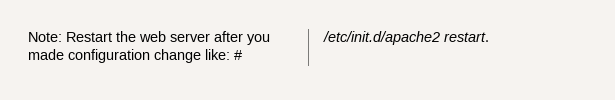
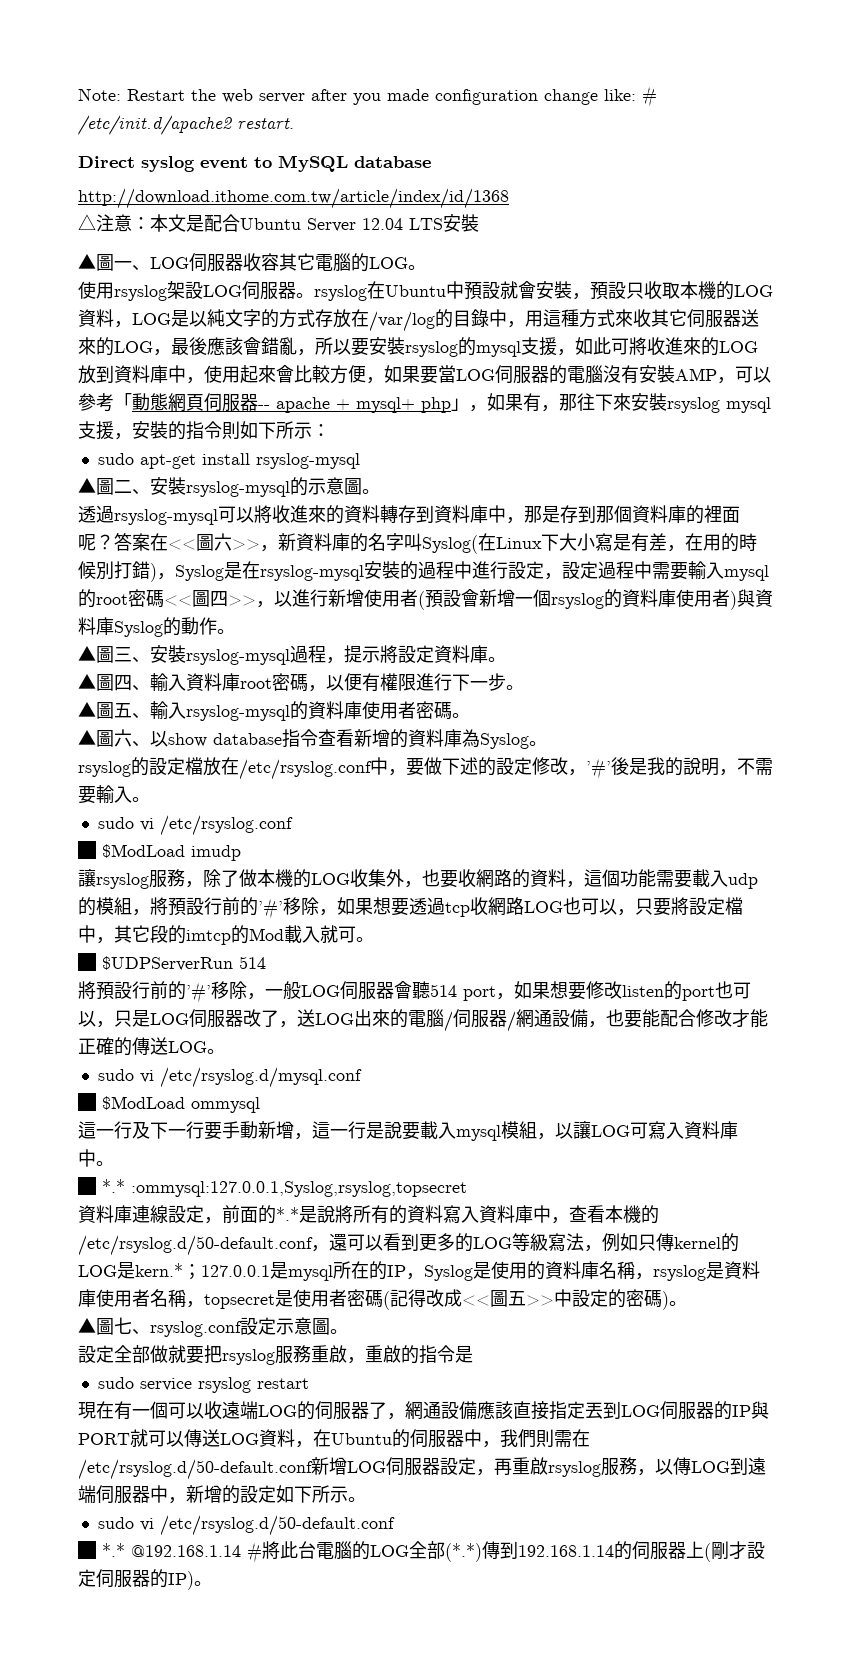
(489, 37) none -> [78,155,431,172] [78,188,509,209] [78,214,479,232] [78,253,426,272] [78,281,773,301] [78,309,759,332] [78,337,758,357] [78,365,771,384] [78,393,771,413] [78,421,330,440] [97,453,360,469] [78,477,380,497] [78,505,740,525] [78,533,757,554] [78,561,769,582] [78,589,773,610] [78,617,235,637] [78,645,506,665] [78,673,524,692] [78,701,470,721] [78,729,547,749] [78,757,773,780] [78,785,150,804] [97,815,293,836] [78,841,241,861] [78,869,758,889] [78,897,743,919] [78,925,374,945] [78,953,266,972] [78,981,751,1003] [78,1009,768,1032] [78,1037,225,1056] [97,1067,362,1088] [78,1093,260,1113] [78,1121,738,1141] [78,1149,114,1167] [78,1177,467,1197] [78,1205,659,1224] [78,1233,739,1256] [78,1261,760,1281] [78,1289,687,1310] [78,1317,348,1337] [78,1345,473,1365] [97,1377,309,1393] [78,1401,769,1420] [78,1429,590,1448] [78,1457,766,1480] [78,1485,366,1504] [97,1515,395,1536] [78,1541,765,1563] [78,1569,212,1590] // Direct syslog event to MySQL database // http://download.ithome.com.tw/article/index/id/1368 // △注意：本文是配合Ubuntu Server 12.04 LTS安裝 // ▲圖一、LOG伺服器收容其它電腦的LOG。 // 使用rsyslog架設LOG伺服器。rsyslog在Ubuntu中預設就會安裝，預設只收取本機的LOG資料，LOG是以純文字的方式存放在/var/log的目錄中，用這種方式來收其它伺服器送來的LOG，最後應該會錯亂，所以要安裝rsyslog的mysql支援，如此可將收進來的LOG放到資料庫中，使用起來會比較方便，如果要當LOG伺服器的電腦沒有安裝AMP，可以參考「動態網頁伺服器-- apache + mysql+ php」，如果有，那往下來安裝rsyslog mysql支援，安裝的指令則如下所示： // sudo apt-get install rsyslog-mysql // ▲圖二、安裝rsyslog-mysql的示意圖。 // 透過rsyslog-mysql可以將收進來的資料轉存到資料庫中，那是存到那個資料庫的裡面呢？答案在<<圖六>>，新資料庫的名字叫Syslog(在Linux下大小寫是有差，在用的時候別打錯)，Syslog是在rsyslog-mysql安裝的過程中進行設定，設定過程中需要輸入mysql的root密碼<<圖四>>，以進行新增使用者(預設會新增一個rsyslog的資料庫使用者)與資料庫Syslog的動作。 // ▲圖三、安裝rsyslog-mysql過程，提示將設定資料庫。 // ▲圖四、輸入資料庫root密碼，以便有權限進行下一步。 // ▲圖五、輸入rsyslog-mysql的資料庫使用者密碼。 // ▲圖六、以show database指令查看新增的資料庫為Syslog。 // rsyslog的設定檔放在/etc/rsyslog.conf中，要做下述的設定修改，’#’後是我的說明，不需要輸入。 // sudo vi /etc/rsyslog.conf // █ $ModLoad imudp // 讓rsyslog服務，除了做本機的LOG收集外，也要收網路的資料，這個功能需要載入udp的模組，將預設行前的’#’移除，如果想要透過tcp收網路LOG也可以，只要將設定檔中，其它段的imtcp的Mod載入就可。 // █ $UDPServerRun 514 // 將預設行前的’#’移除，一般LOG伺服器會聽514 port，如果想要修改listen的port也可以，只是LOG伺服器改了，送LOG出來的電腦/伺服器/網通設備，也要能配合修改才能正確的傳送LOG。 // sudo vi /etc/rsyslog.d/mysql.conf // █ $ModLoad ommysql // 這一行及下一行要手動新增，這一行是說要載入mysql模組，以讓LOG可寫入資料庫中。 // █ *.* :ommysql:127.0.0.1,Syslog,rsyslog,topsecret // 資料庫連線設定，前面的*.*是說將所有的資料寫入資料庫中，查看本機的/etc/rsyslog.d/50-default.conf，還可以看到更多的LOG等級寫法，例如只傳kernel的LOG是kern.*；127.0.0.1是mysql所在的IP，Syslog是使用的資料庫名稱，rsyslog是資料庫使用者名稱，topsecret是使用者密碼(記得改成<<圖五>>中設定的密碼)。 // ▲圖七、rsyslog.conf設定示意圖。 // 設定全部做就要把rsyslog服務重啟，重啟的指令是 // sudo service rsyslog restart // 現在有一個可以收遠端LOG的伺服器了，網通設備應該直接指定丟到LOG伺服器的IP與PORT就可以傳送LOG資料，在Ubuntu的伺服器中，我們則需在/etc/rsyslog.d/50-default.conf新增LOG伺服器設定，再重啟rsyslog服務，以傳LOG到遠端伺服器中，新增的設定如下所示。 // sudo vi /etc/rsyslog.d/50-default.conf // █ *.* @192.168.1.14 #將此台電腦的LOG全部(*.*)傳到192.168.1.14的伺服器上(剛才設定伺服器的IP)。

